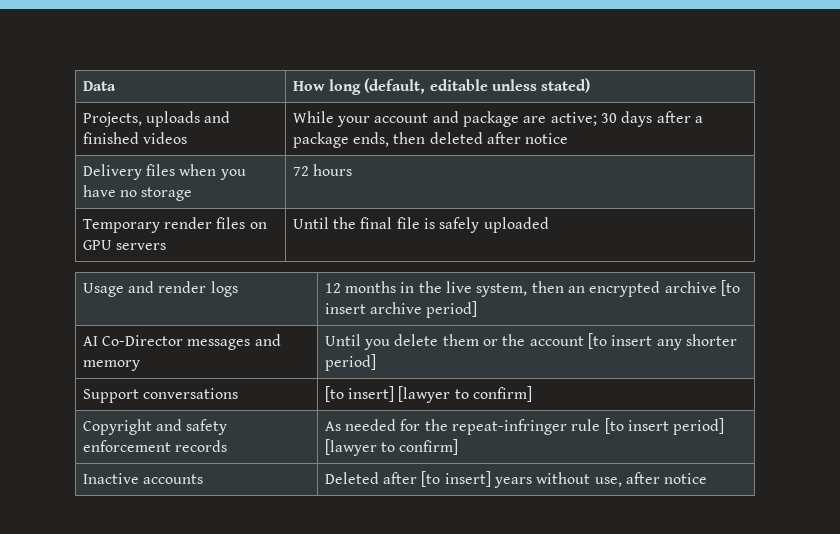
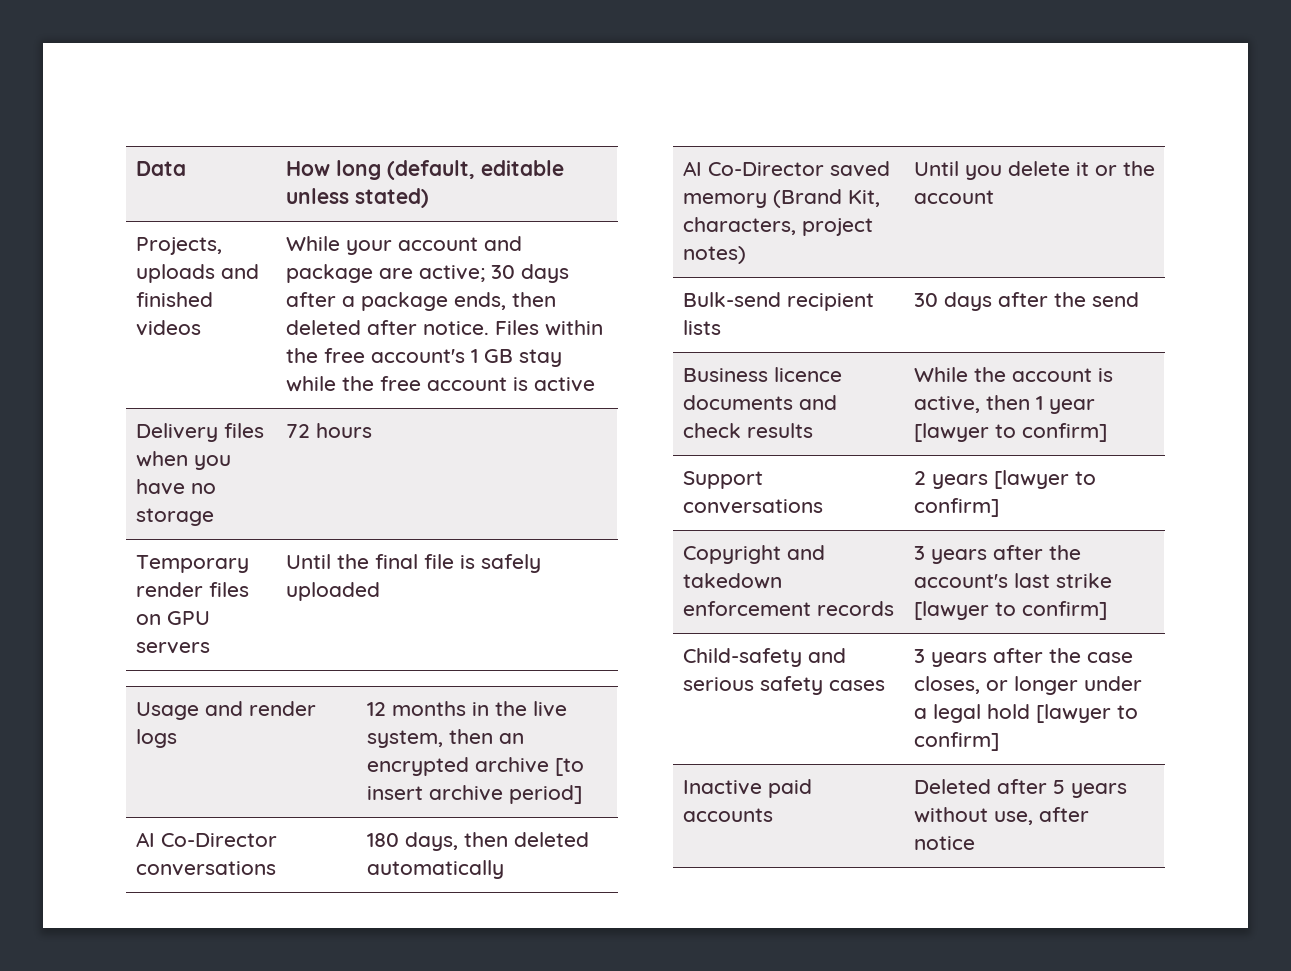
[525,133,569,144] notice -> [422,320,603,336] [285,348,562,367] [285,376,595,392] notice. Files within the free account's 1 GB stay while the free account is active
[187,334,281,350] [82,360,140,371] messages and memory -> [135,861,276,876] [366,832,589,851] [366,860,504,879] [682,161,890,177] [682,189,880,208] [682,217,873,236] [682,246,746,264] conversations | 180 days, then deleted automatically // AI Co-Director saved memory (Brand Kit, characters, project notes)
[442,334,479,346] them -> [1075,162,1089,176] it
[587,333,737,350] [324,354,376,371] [to insert any shorter period] -> [682,292,874,311] [682,320,721,335] [913,292,1139,311] [682,367,842,382] [682,395,837,410] [682,423,813,438] [913,367,1113,382] [913,395,1095,414] [913,423,1107,442] // Bulk-send recipient lists | 30 days after the send // Business licence documents and check results | While the account is active, then 1 year [lawyer to confirm]
[324,386,395,402] [to insert] -> [913,471,988,489] 2 years
[186,419,228,435] safety -> [682,573,782,589] takedown
[324,418,725,435] As needed for the repeat-infringer rule [to insert period] -> [913,545,1081,564] [913,573,1112,588] [913,601,1107,620] [682,648,846,667] [682,676,885,695] [913,648,1133,667] [913,676,1142,695] [913,704,1030,723] 3 years after the account's last strike [lawyer to confirm] // Child-safety and serious safety cases | 3 years after the case closes, or longer under a legal hold
(139, 478) none -> [767,779,812,798] paid
[421,471,491,487] [to insert] -> [1052,780,1065,794] 5

